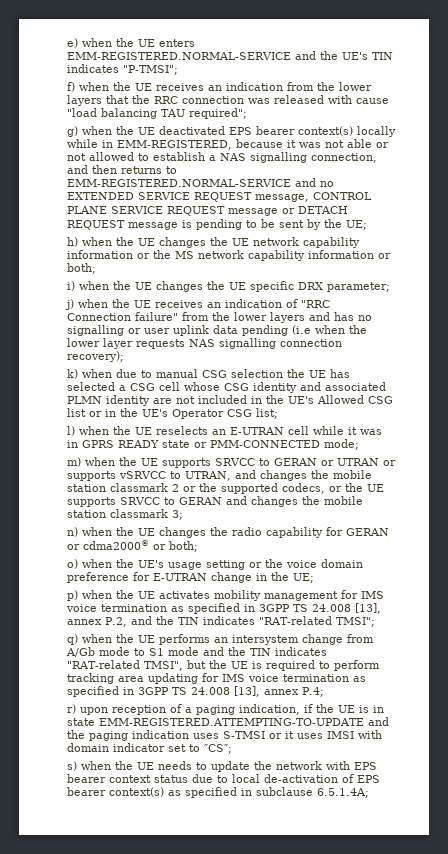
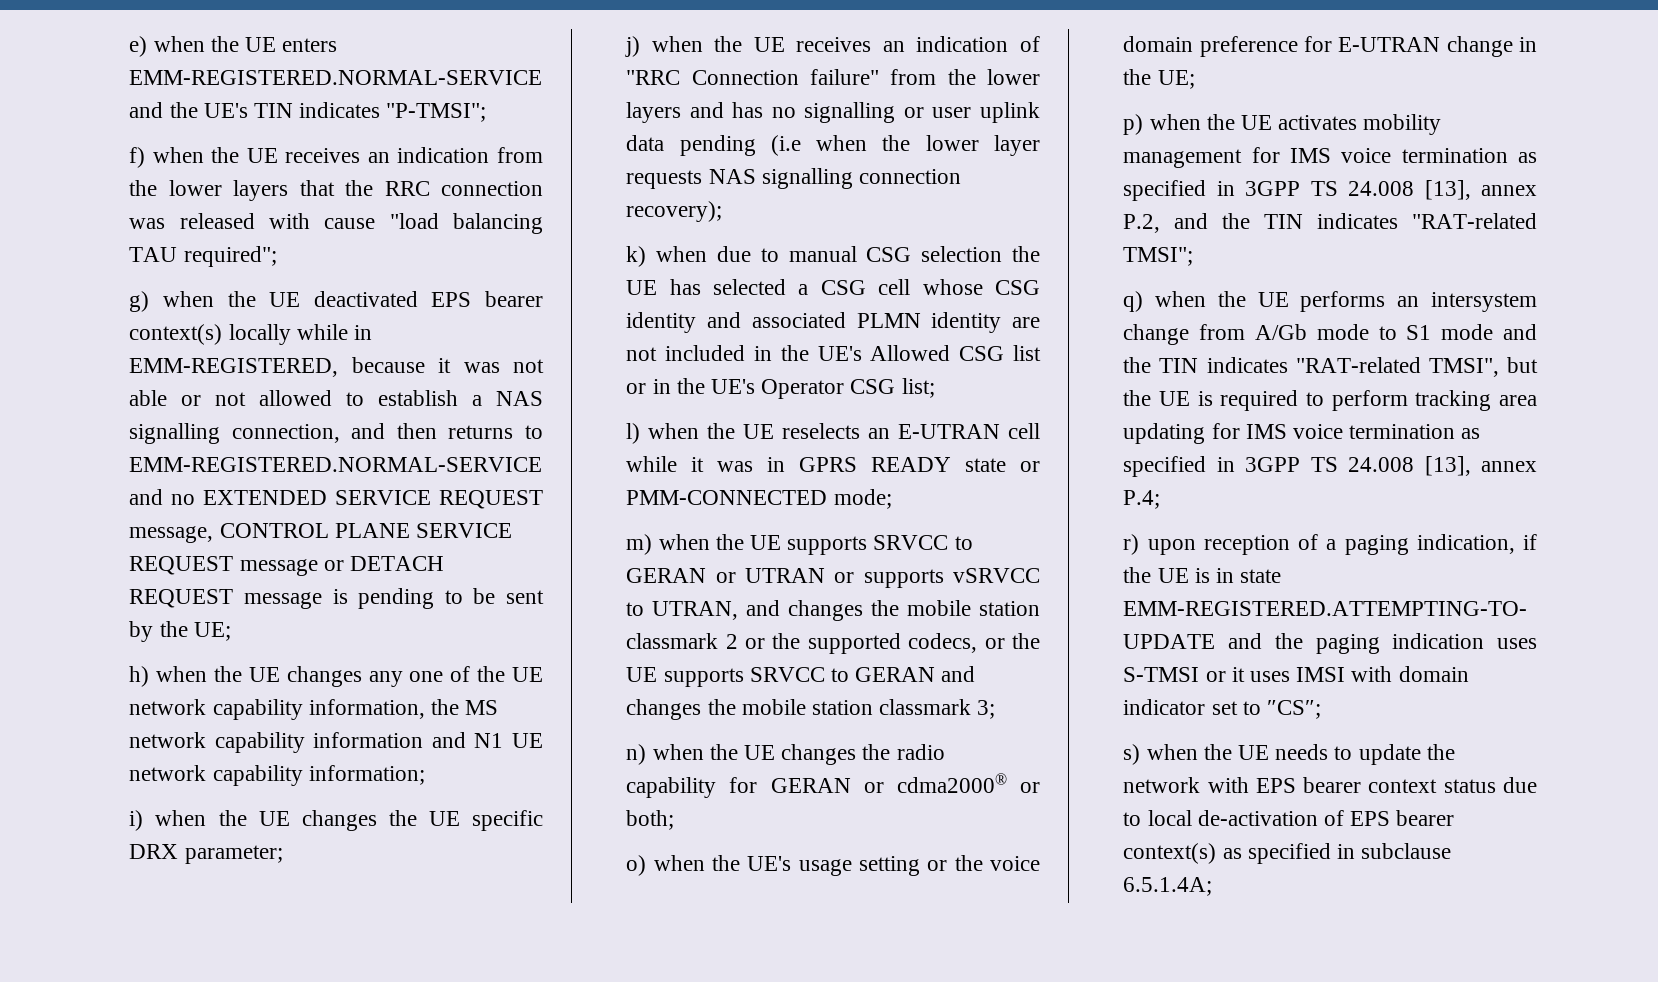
(207, 242) none -> [368,666,471,687] any one of
[67,250,151,259] information or -> [308,699,425,719] information,
[378,253,392,259] [67,263,97,274] or both; -> [431,732,543,748] [129,765,425,786] and N1 UE network capability information;

